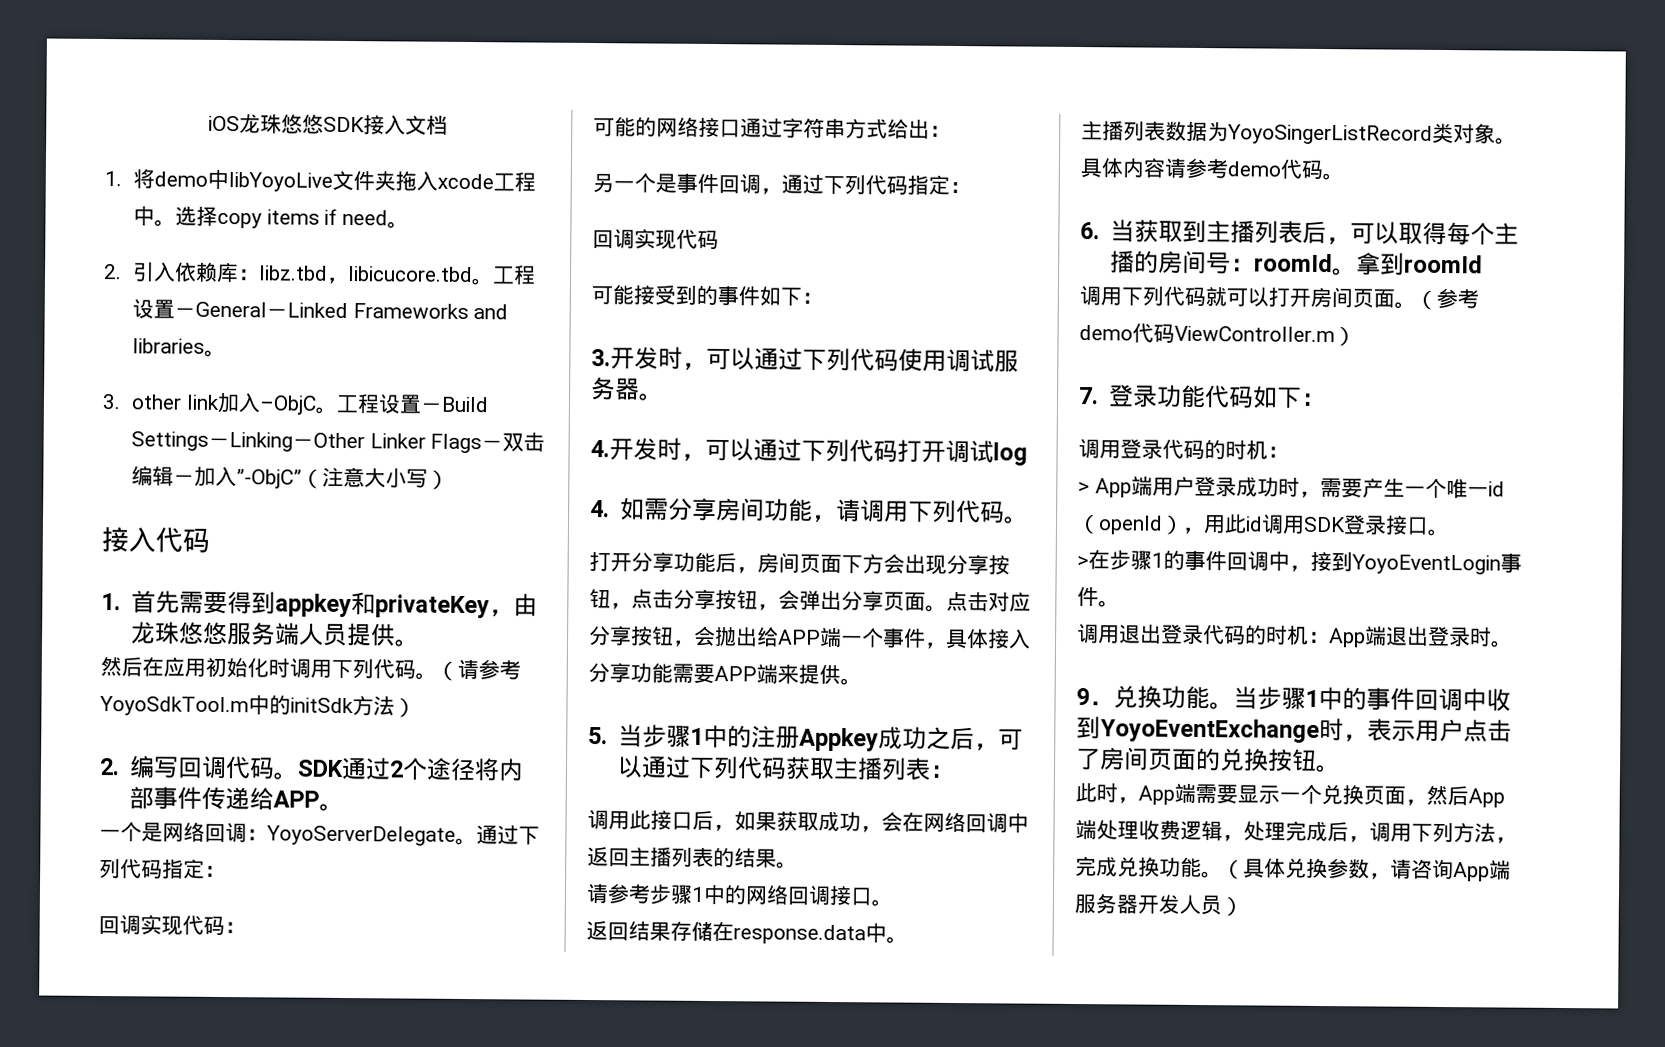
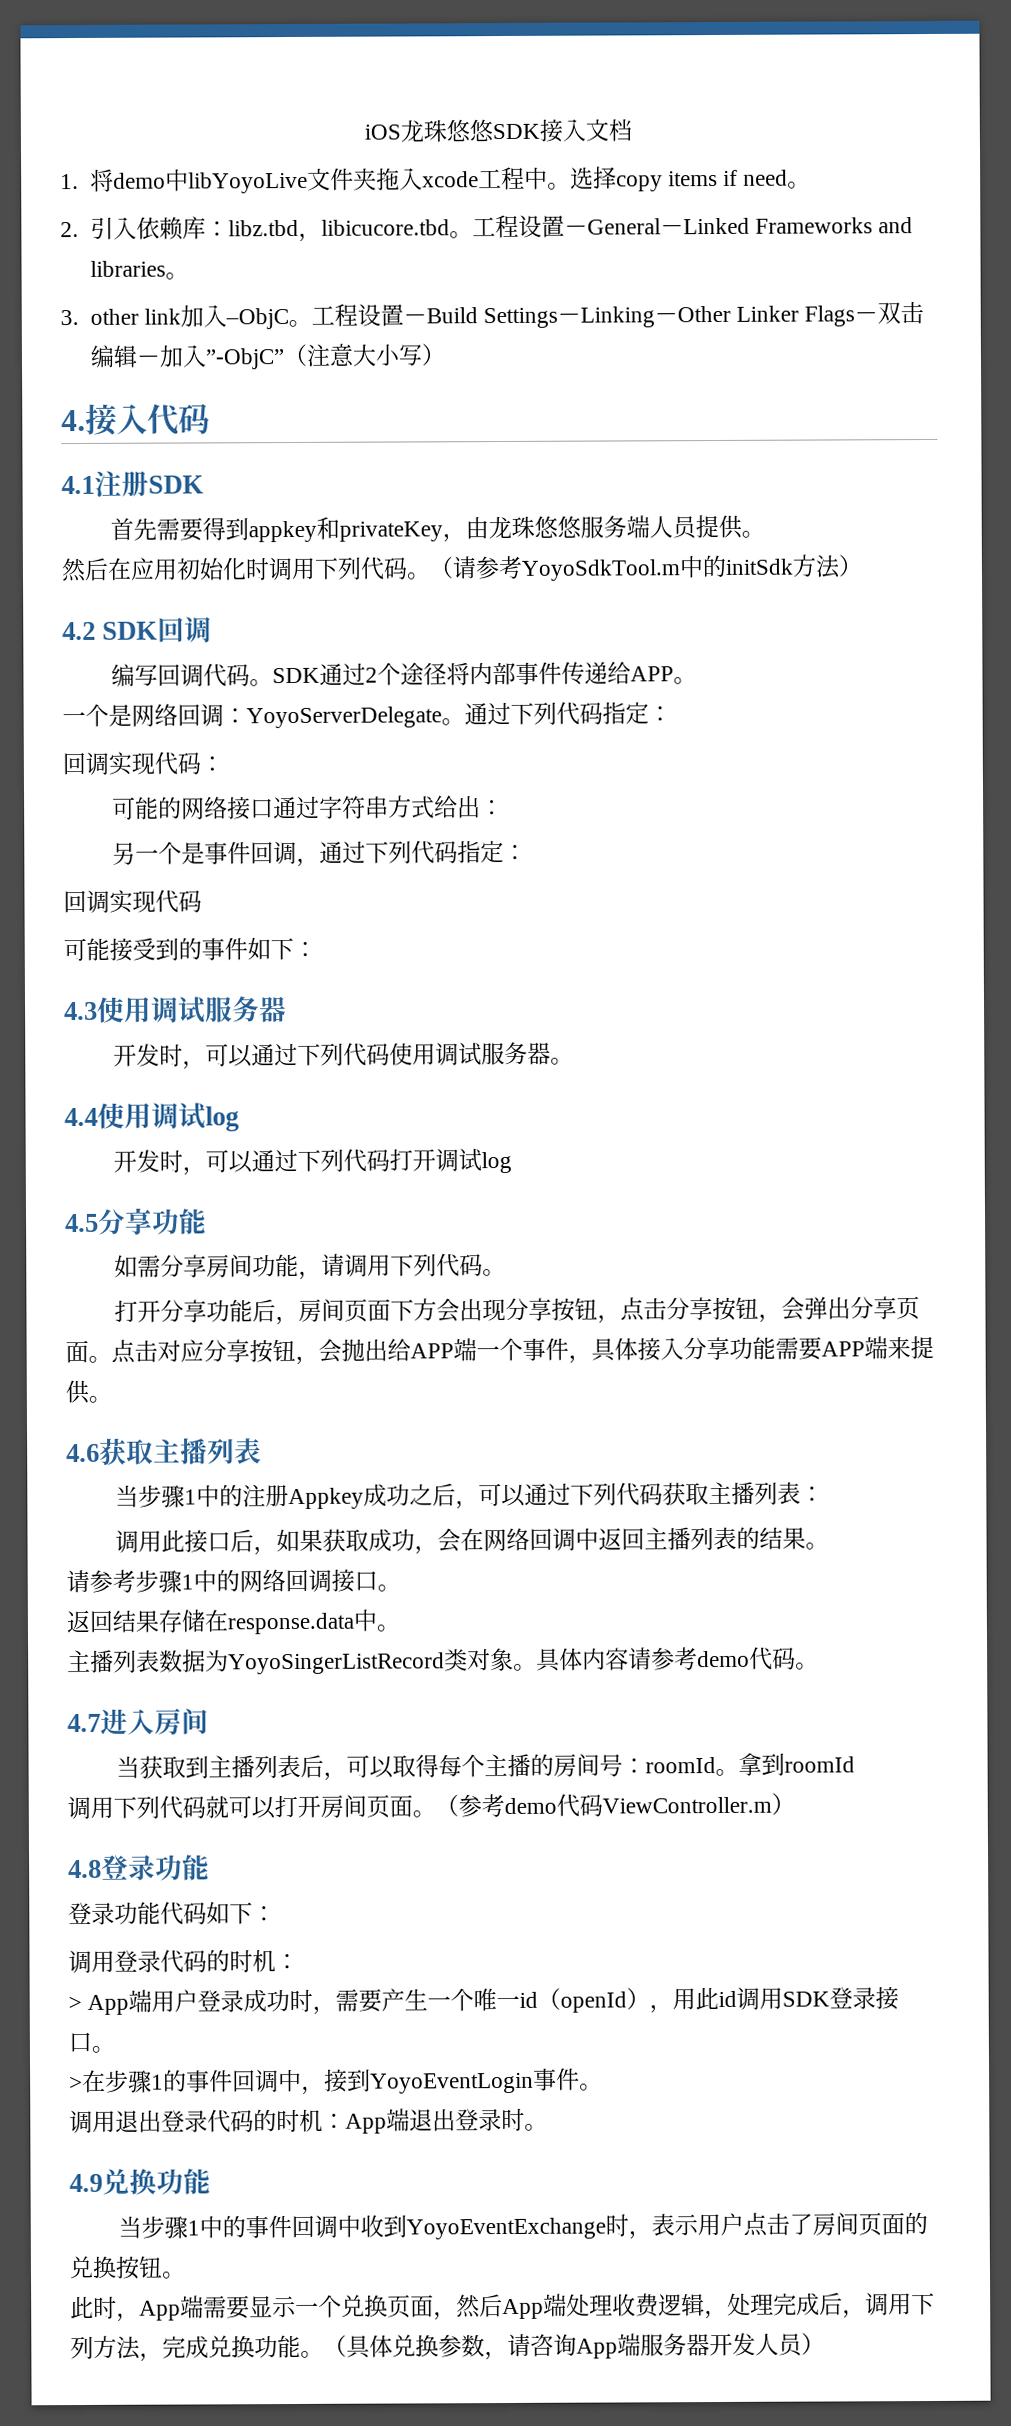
(450, 479) none -> [61,409,86,432] 4.
[101,593,121,611] 1. -> [61,470,204,497] 4.1注册SDK //
[99,757,120,776] 2. -> [62,616,213,643] 4.2 SDK回调 //
[591,349,611,367] 3. -> [64,996,287,1024] 4.3使用调试服务器 //
[590,440,610,458] 4. -> [64,1102,239,1132] 4.4使用调试log //
[590,500,610,518] 4. -> [65,1207,207,1235] 4.5分享功能 //
[588,727,608,745] 5. -> [66,1437,262,1465] 4.6获取主播列表 //
[1080,222,1100,240] 6. -> [67,1708,209,1735] 4.7进入房间 //
[1078,387,1099,405] 7. -> [68,1854,210,1881] 4.8登录功能 //
[1076,685,1234,710] 9．兑换功能。 -> [69,2168,211,2195] 4.9兑换功能 //

